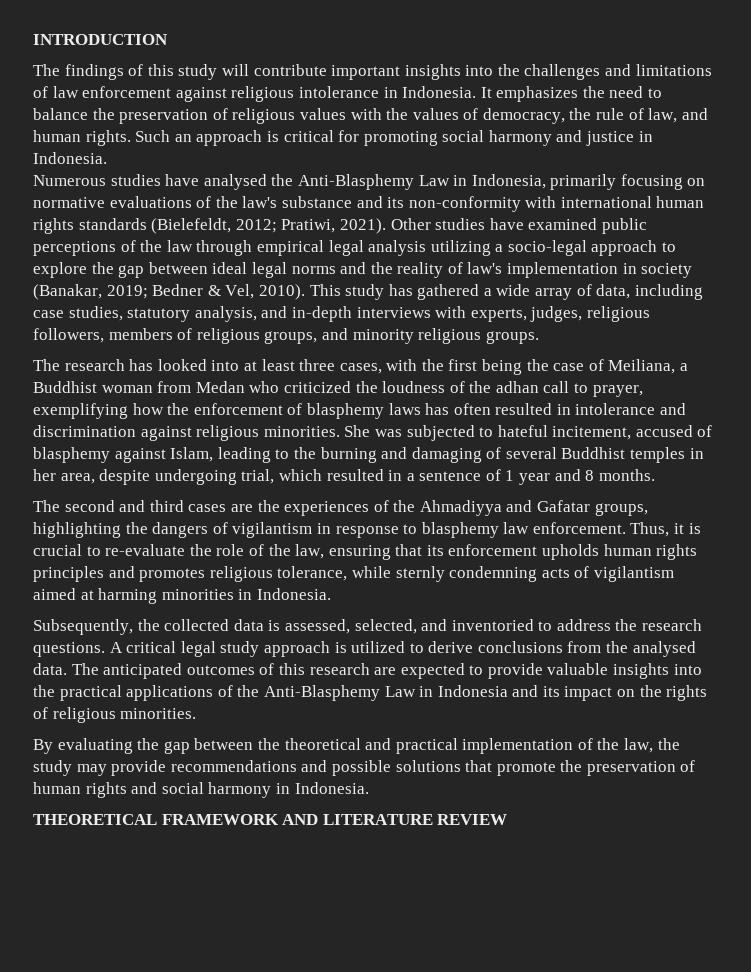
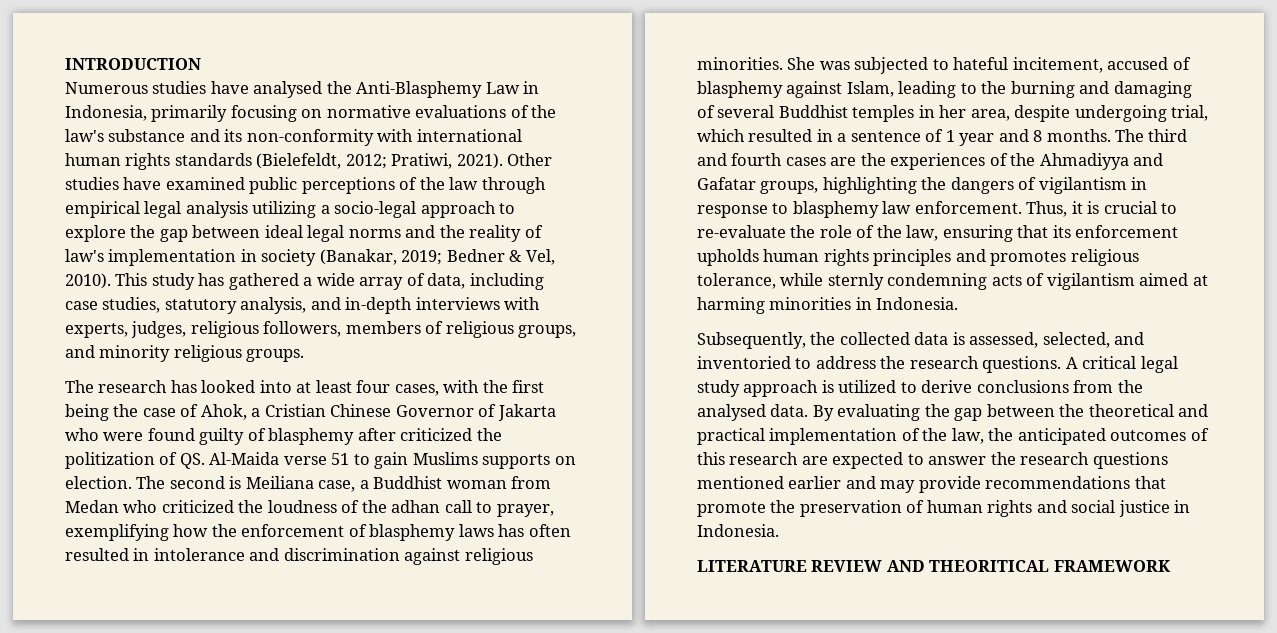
[33,64,712,80] [33,86,663,102] [33,108,708,124] [33,130,653,146] [33,152,107,164] // The findings of this study will contribute important insights into the challenges and limitations of law enforcement against religious intolerance in Indonesia. It emphasizes the need to balance the preservation of religious values with the values of democracy, the rule of law, and human rights. Such an approach is critical for promoting social harmony and justice in Indonesia. -> (201, 64) none
[299,359,336,371] three -> [356,380,391,393] four
[608,359,676,374] Meiliana, -> [200,404,556,421] [65,428,502,445] [65,452,576,469] [65,476,356,492] Ahok, a Cristian Chinese Governor of Jakarta who were found guilty of blasphemy after criticized the politization of QS. Al-Maida verse 51 to gain Muslims supports on election. The second is Meiliana case,
[33,500,184,512] // The second and third -> [1115,129,1188,142] [697,153,783,166] The third and fourth
[71,663,702,679] [33,685,708,701] [33,707,197,723] The anticipated outcomes of this research are expected to provide valuable insights into the practical applications of the Anti-Blasphemy Law in Indonesia and its impact on the rights of religious minorities. // -> (809, 410) none
[33,760,461,776] study may provide recommendations and possible solutions -> [1017,428,1209,445] [697,452,1168,469] [697,476,1131,493] anticipated outcomes of this research are expected to answer the research questions mentioned earlier and may provide recommendations
[208,782,369,798] [33,814,508,825] harmony in Indonesia. // THEORETICAL FRAMEWORK AND LITERATURE REVIEW -> [1118,500,1191,517] [697,524,779,537] [697,560,1171,572] justice in Indonesia. // LITERATURE REVIEW AND THEORITICAL FRAMEWORK

